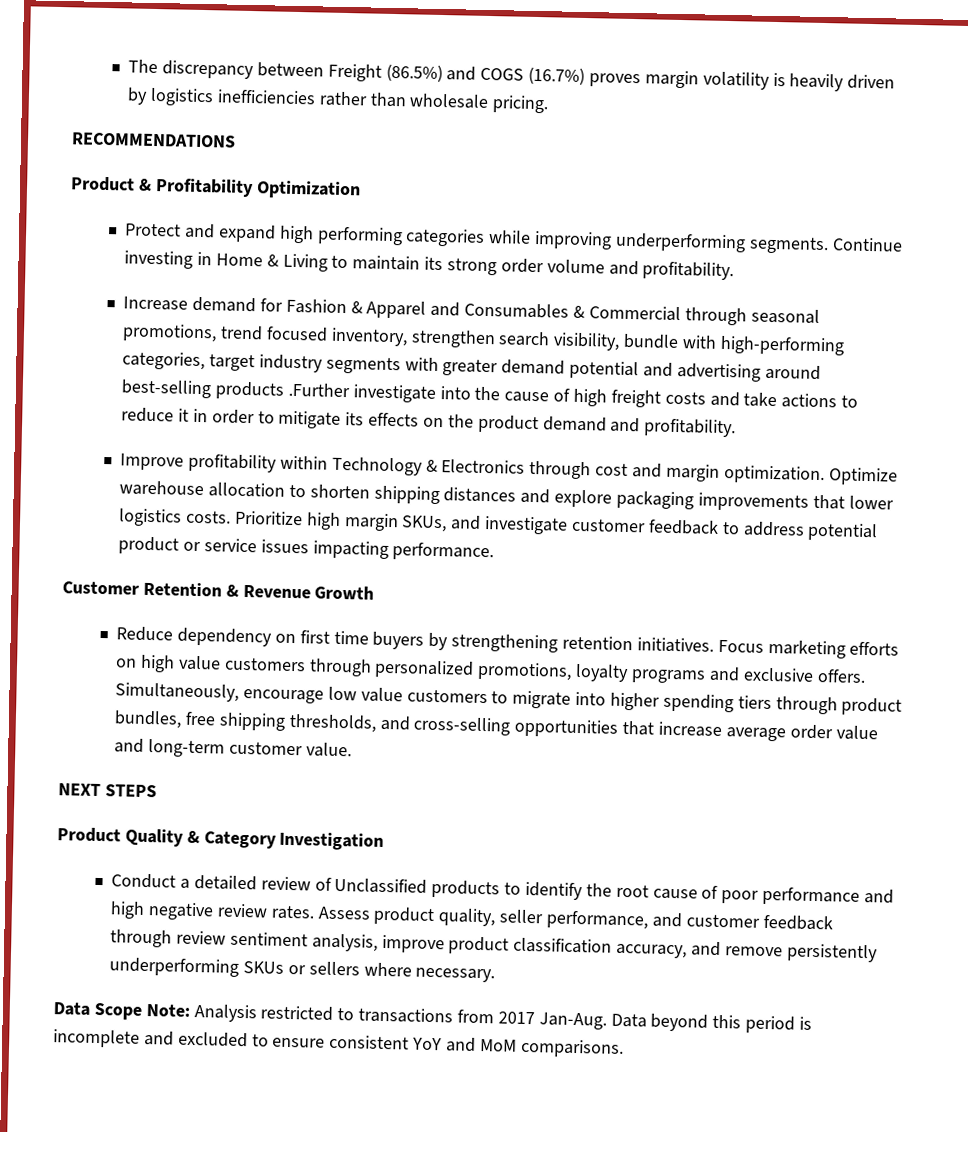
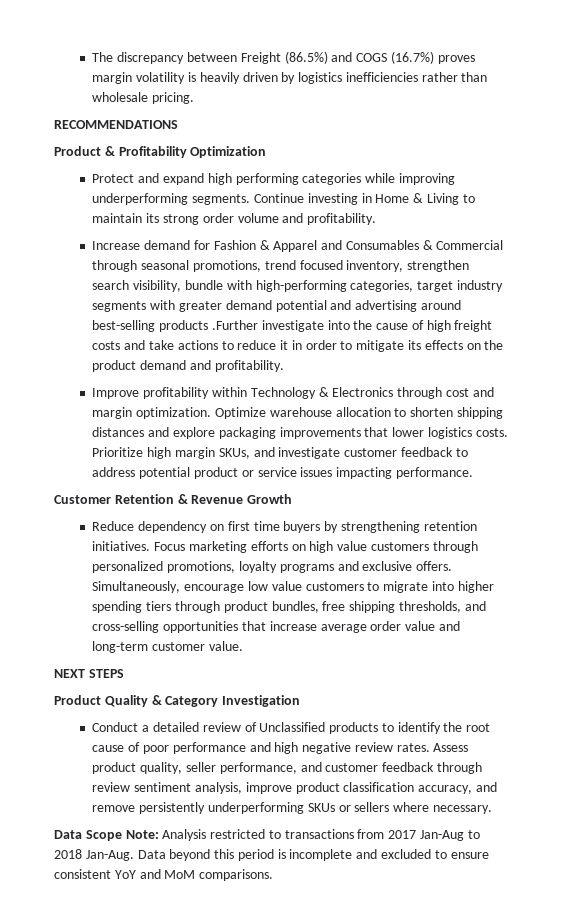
(535, 1018) none -> [420,830,480,841] [54,849,82,859] Jan-Aug to 2018

